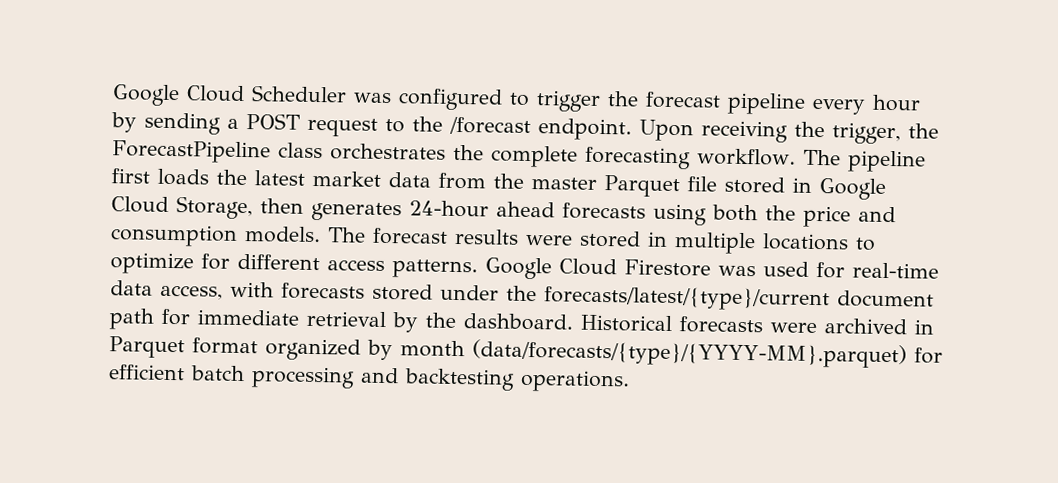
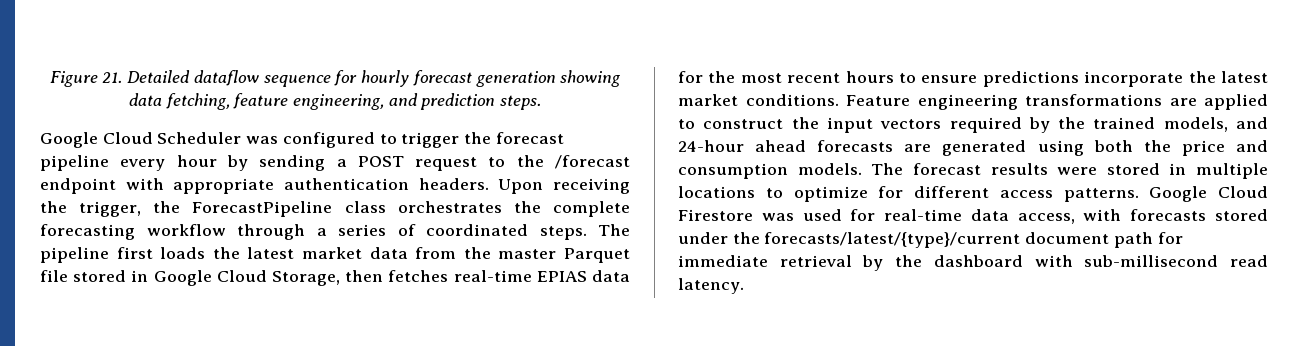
(112, 95) none -> [49,70,622,87] [128,93,542,110] Figure 21. Detailed dataflow sequence for hourly forecast generation showing data fetching, feature engineering, and prediction steps. //
[538,118,632,141] endpoint. -> [40,178,489,194] endpoint with appropriate authentication headers.
[697,148,796,166] workflow. -> [146,224,587,240] workflow through a series of coordinated steps.
[311,201,402,222] generates -> [388,270,630,282] [678,71,1268,87] [678,94,1268,110] [678,117,1268,133] fetches real-time EPIAS data for the most recent hours to ensure predictions incorporate the latest market conditions. Feature engineering transformations are applied to construct the input vectors required by the trained models, and
(646, 211) none -> [904,140,1027,156] are generated
[463,313,934,335] [109,336,943,369] [109,364,630,393] dashboard. Historical forecasts were archived in Parquet format organized by month (data/forecasts/{type}/{YYYY-MM}.parquet) for efficient batch processing and backtesting operations. -> [933,255,1268,267] [678,278,744,294] dashboard with sub-millisecond read latency.

